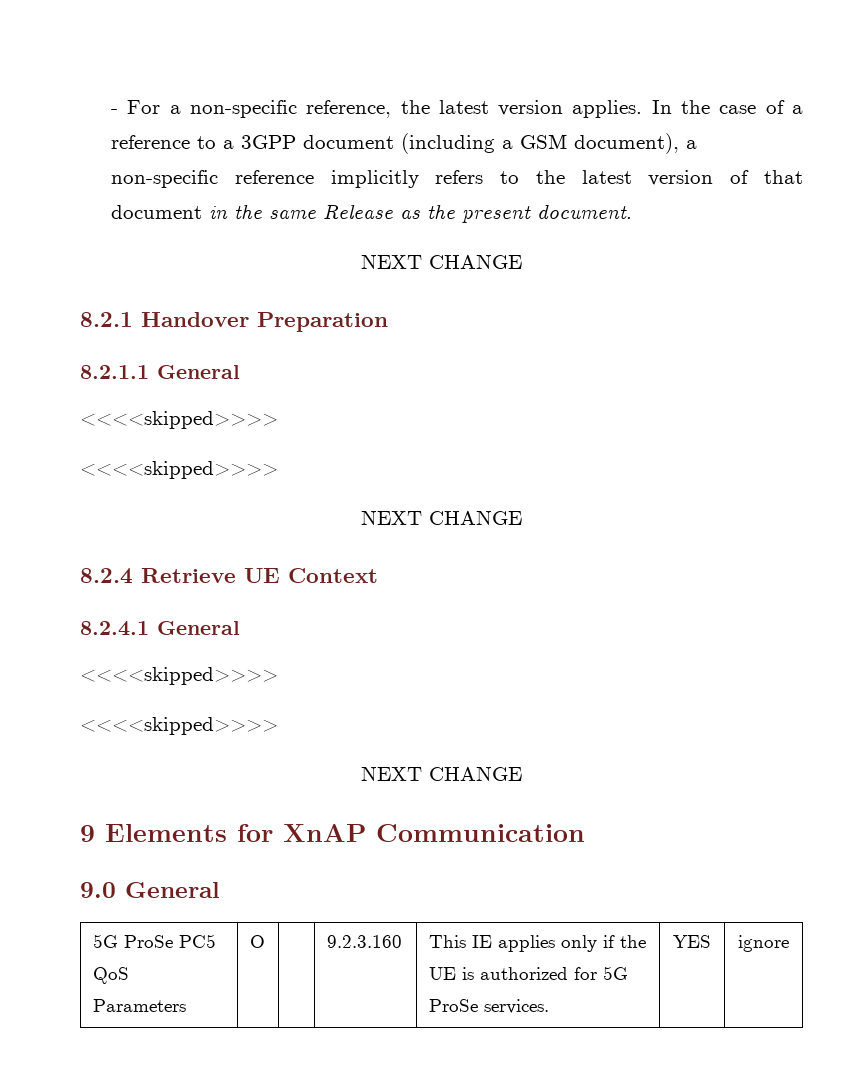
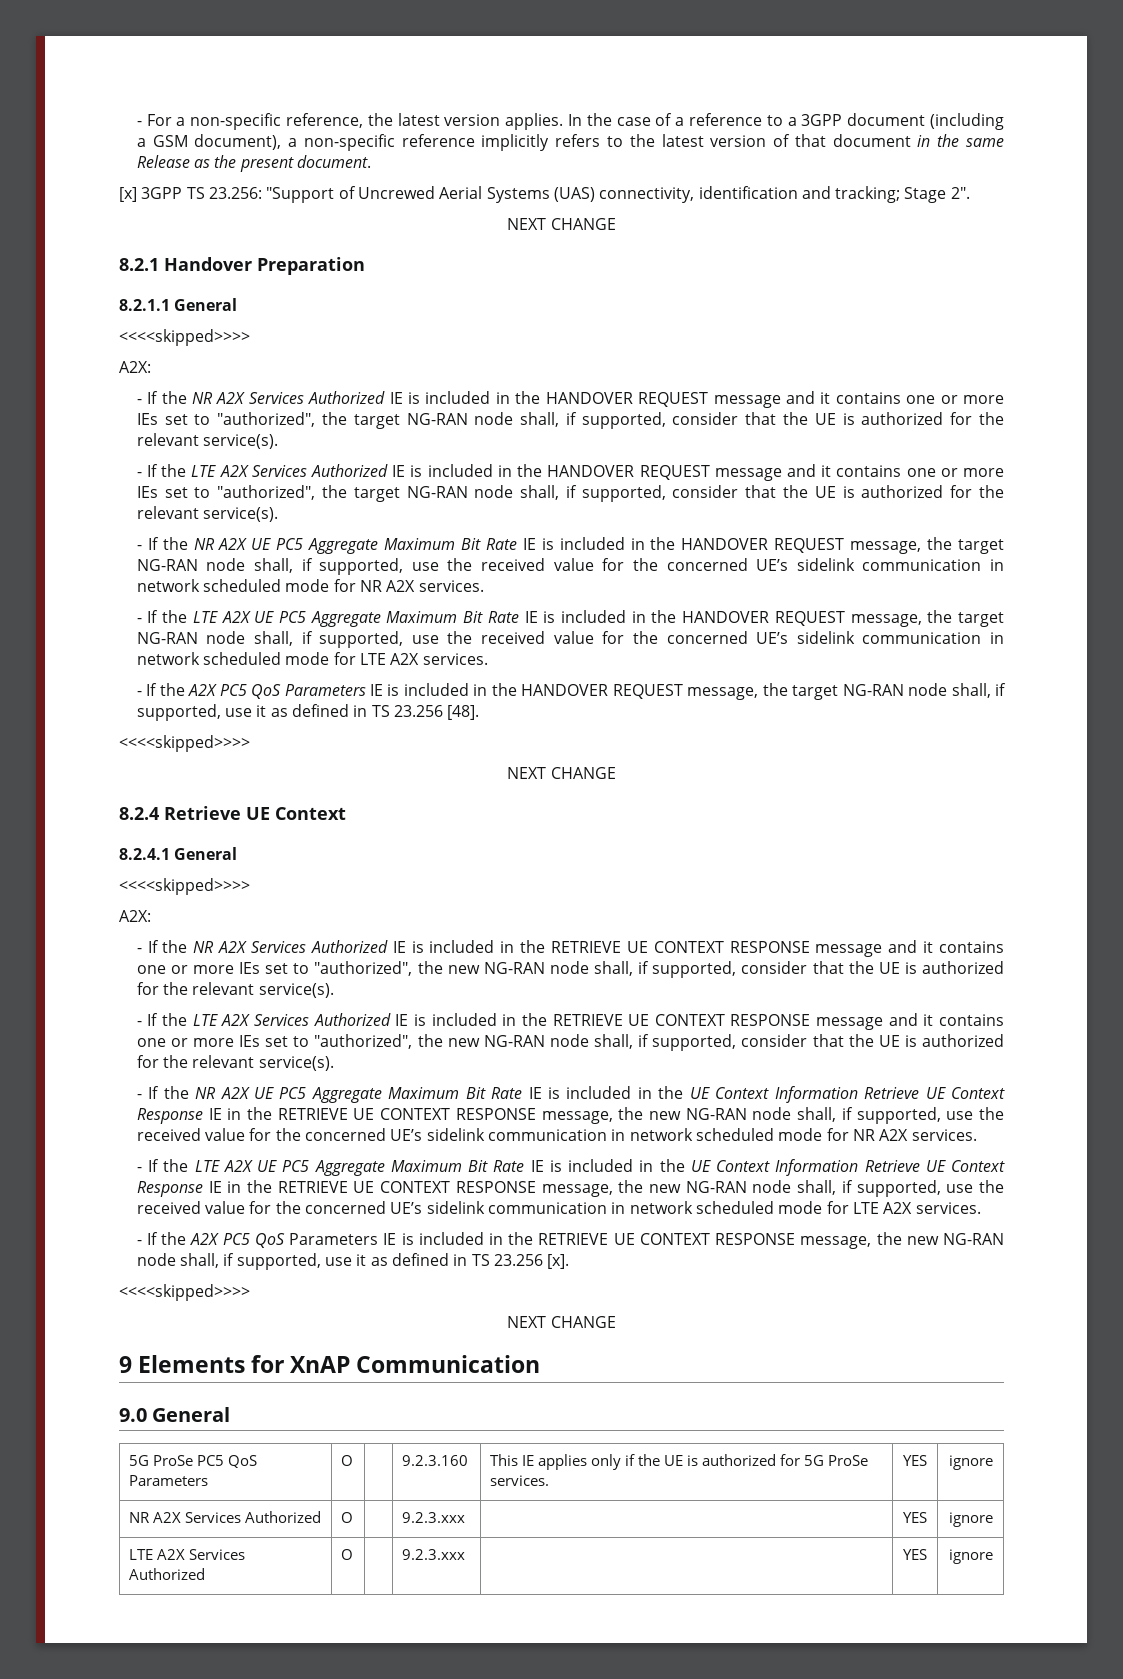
(632, 211) none -> [119,186,970,203] // [x] 3GPP TS 23.256: "Support of Uncrewed Aerial Systems (UAS) connectivity, identification and tracking; Stage 2".
(278, 420) none -> [119,361,151,373] [136,391,1005,408] [136,412,1004,429] [136,433,279,449] [136,464,1005,481] [136,485,1004,502] [136,506,279,522] [136,537,1005,554] [136,558,1005,575] [136,579,484,592] [136,610,1005,627] [136,631,1005,648] [136,652,488,665] [136,683,1007,700] [136,704,480,721] // A2X: // - If the NR A2X Services Authorized IE is included in the HANDOVER REQUEST message and it contains one or more IEs set to "authorized", the target NG-RAN node shall, if supported, consider that the UE is authorized for the relevant service(s). // - If the LTE A2X Services Authorized IE is included in the HANDOVER REQUEST message and it contains one or more IEs set to "authorized", the target NG-RAN node shall, if supported, consider that the UE is authorized for the relevant service(s). // - If the NR A2X UE PC5 Aggregate Maximum Bit Rate IE is included in the HANDOVER REQUEST message, the target NG-RAN node shall, if supported, use the received value for the concerned UE’s sidelink communication in network scheduled mode for NR A2X services. // - If the LTE A2X UE PC5 Aggregate Maximum Bit Rate IE is included in the HANDOVER REQUEST message, the target NG-RAN node shall, if supported, use the received value for the concerned UE’s sidelink communication in network scheduled mode for LTE A2X services. // - If the A2X PC5 QoS Parameters IE is included in the HANDOVER REQUEST message, the target NG-RAN node shall, if supported, use it as defined in TS 23.256 [48].
(278, 676) none -> [119,910,151,922] [136,940,1005,957] [136,961,1004,978] [136,982,334,998] [136,1013,1005,1030] [136,1034,1004,1051] [136,1055,334,1071] [136,1086,1006,1103] [136,1107,1005,1124] [136,1128,977,1141] [136,1159,1005,1176] [136,1180,1005,1197] [136,1201,981,1214] [136,1232,1005,1249] [136,1253,570,1270] // A2X: // - If the NR A2X Services Authorized IE is included in the RETRIEVE UE CONTEXT RESPONSE message and it contains one or more IEs set to "authorized", the new NG-RAN node shall, if supported, consider that the UE is authorized for the relevant service(s). // - If the LTE A2X Services Authorized IE is included in the RETRIEVE UE CONTEXT RESPONSE message and it contains one or more IEs set to "authorized", the new NG-RAN node shall, if supported, consider that the UE is authorized for the relevant service(s). // - If the NR A2X UE PC5 Aggregate Maximum Bit Rate IE is included in the UE Context Information Retrieve UE Context Response IE in the RETRIEVE UE CONTEXT RESPONSE message, the new NG-RAN node shall, if supported, use the received value for the concerned UE’s sidelink communication in network scheduled mode for NR A2X services. // - If the LTE A2X UE PC5 Aggregate Maximum Bit Rate IE is included in the UE Context Information Retrieve UE Context Response IE in the RETRIEVE UE CONTEXT RESPONSE message, the new NG-RAN node shall, if supported, use the received value for the concerned UE’s sidelink communication in network scheduled mode for LTE A2X services. // - If the A2X PC5 QoS Parameters IE is included in the RETRIEVE UE CONTEXT RESPONSE message, the new NG-RAN node shall, if supported, use it as defined in TS 23.256 [x].
(789, 943) none -> [129,1511,322,1523] [341,1512,354,1523] [402,1512,466,1523] [903,1512,927,1523] [948,1512,993,1527] [129,1549,246,1560] [129,1568,206,1580] [341,1549,354,1560] [402,1549,466,1560] [903,1549,927,1560] [948,1549,993,1564] // NR A2X Services Authorized | O | | 9.2.3.xxx | | YES | ignore // LTE A2X Services Authorized | O | | 9.2.3.xxx | | YES | ignore

